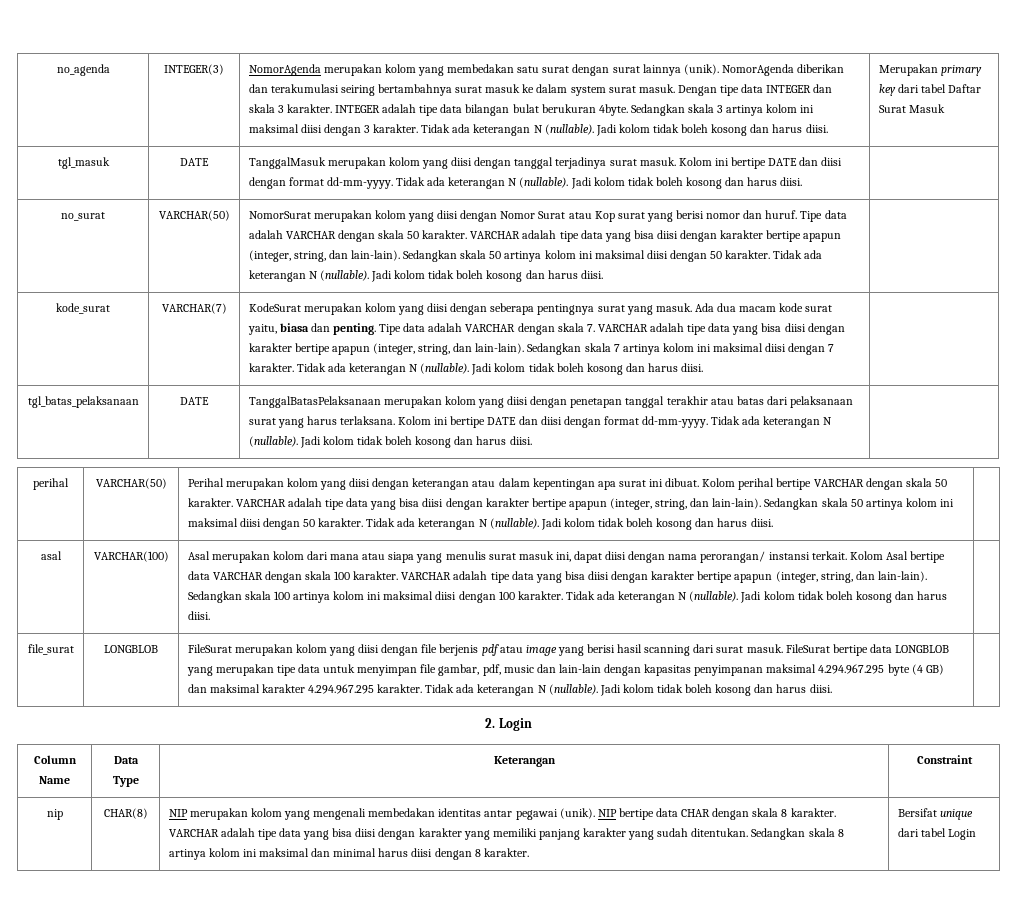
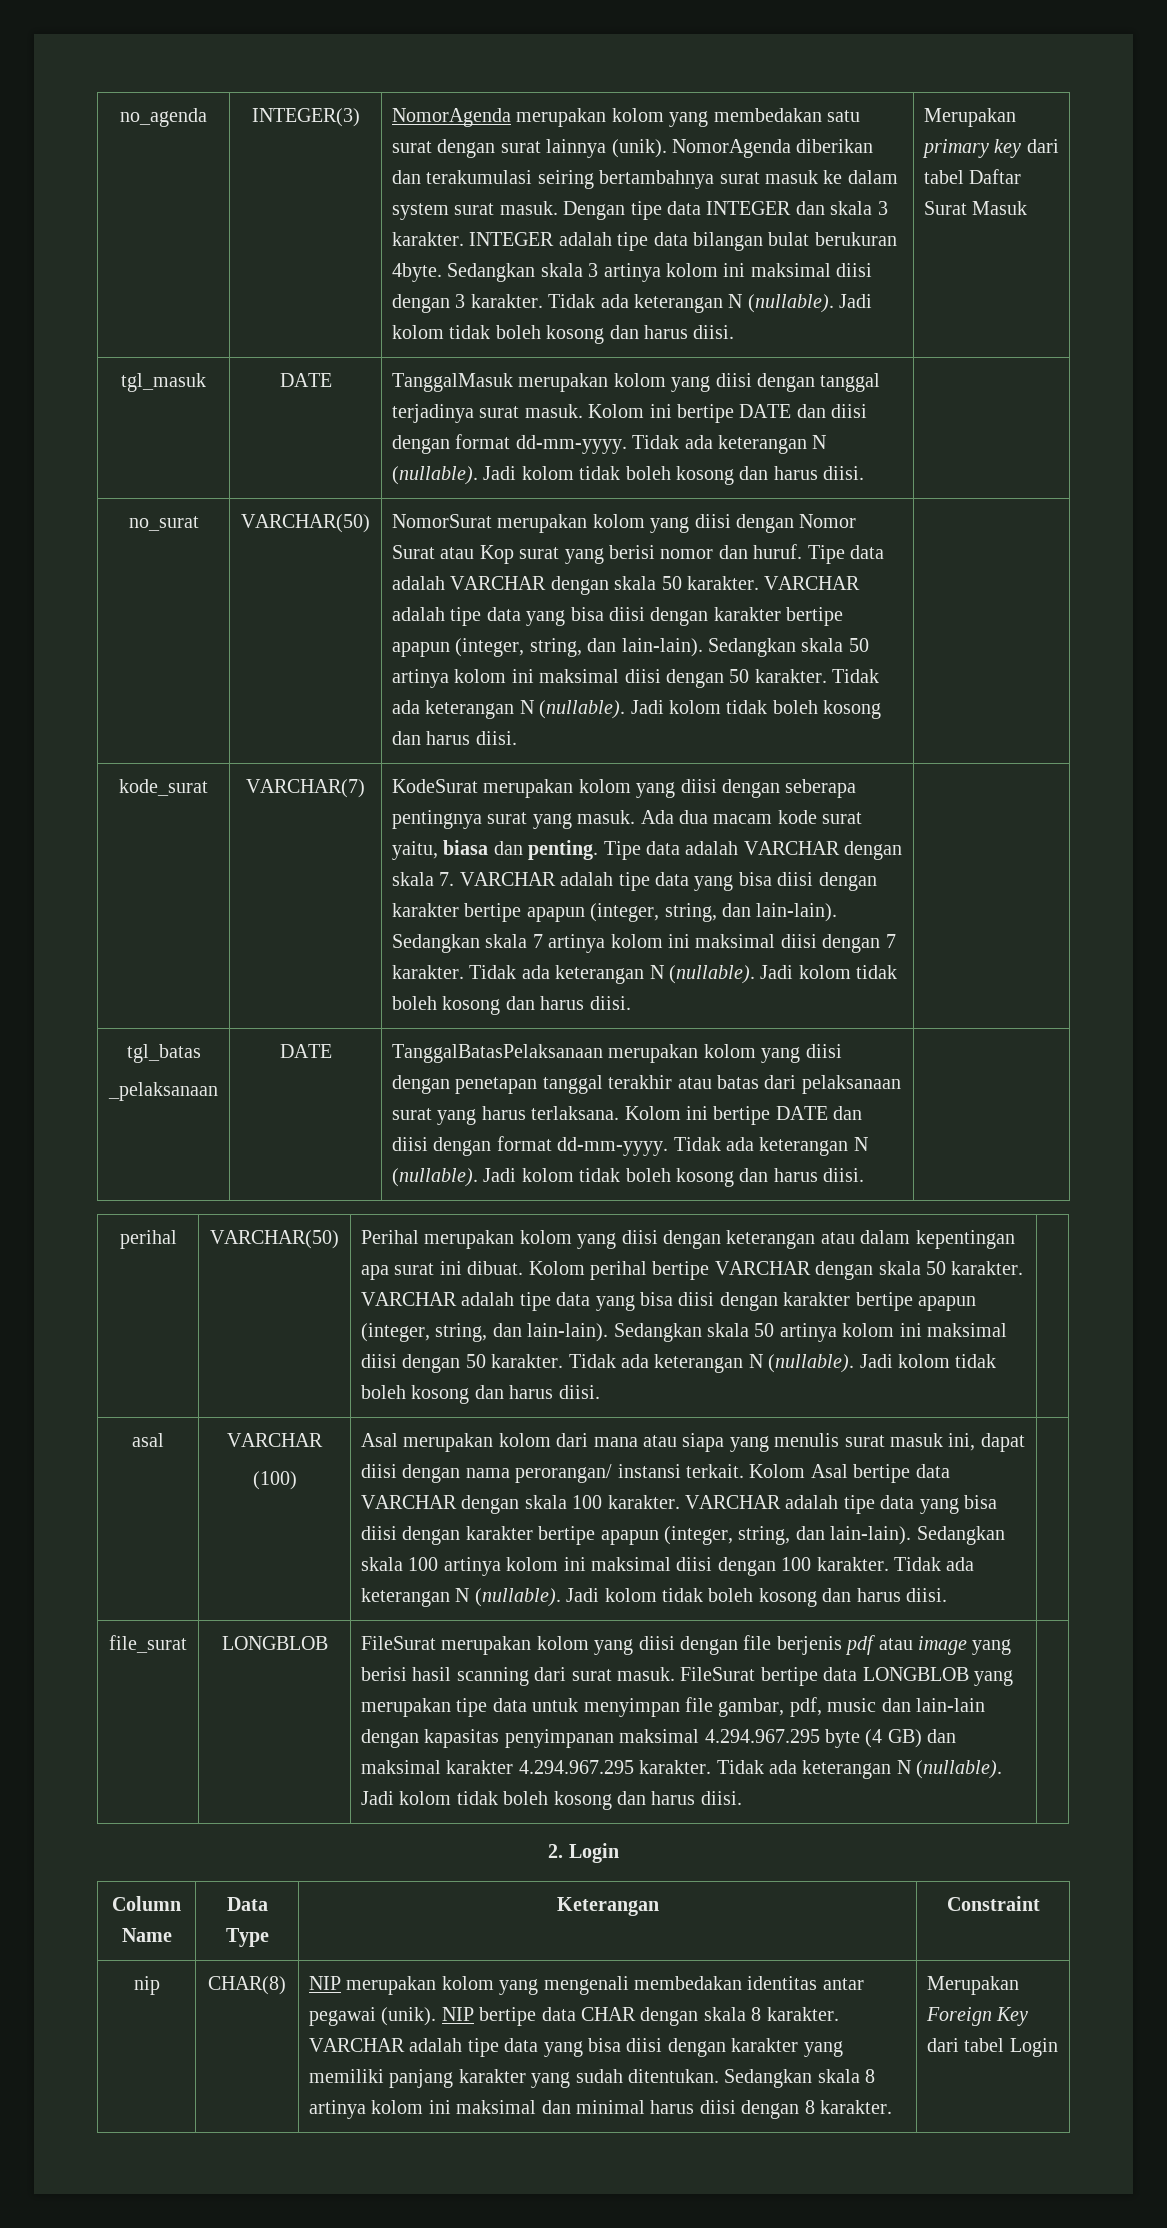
[27,396,139,408] tgl_batas_pelaksanaan -> [126,1044,201,1063] [108,1082,218,1101] tgl_batas // _pelaksanaan
[93,551,169,562] VARCHAR(100) -> [227,1433,323,1447] [252,1471,297,1490] VARCHAR // (100)
[897,808,973,820] Bersifat unique -> [927,1976,1020,1995] [926,2007,1029,2026] Merupakan Foreign Key

